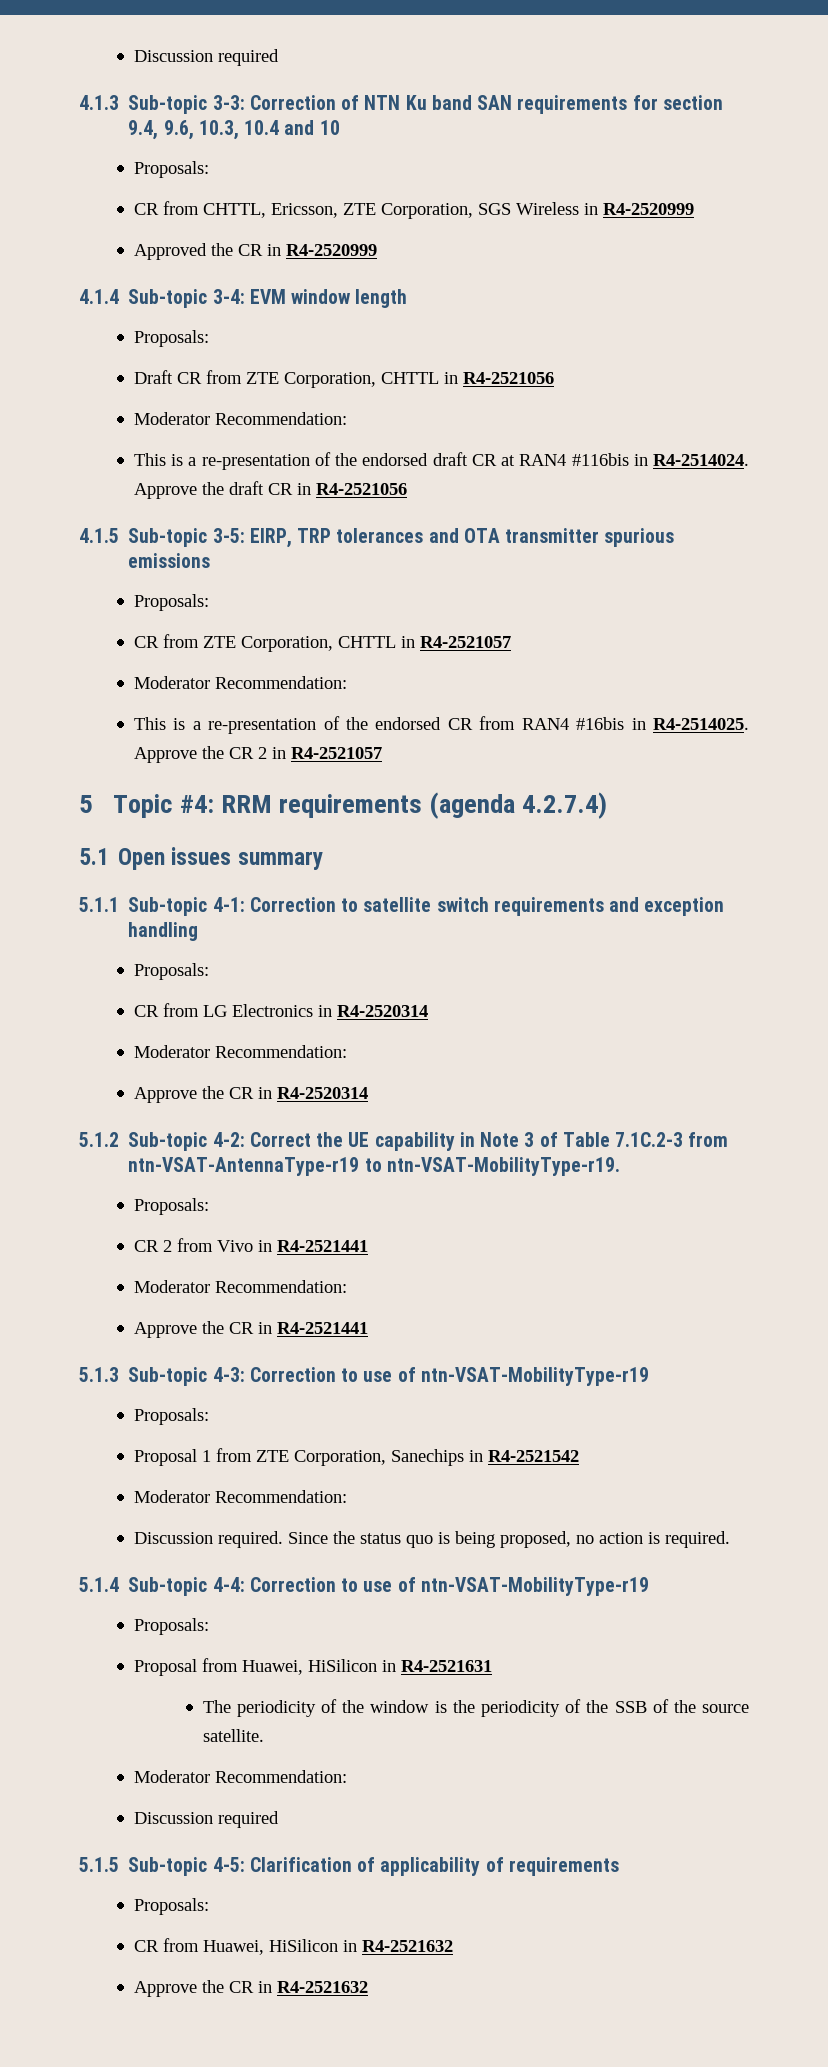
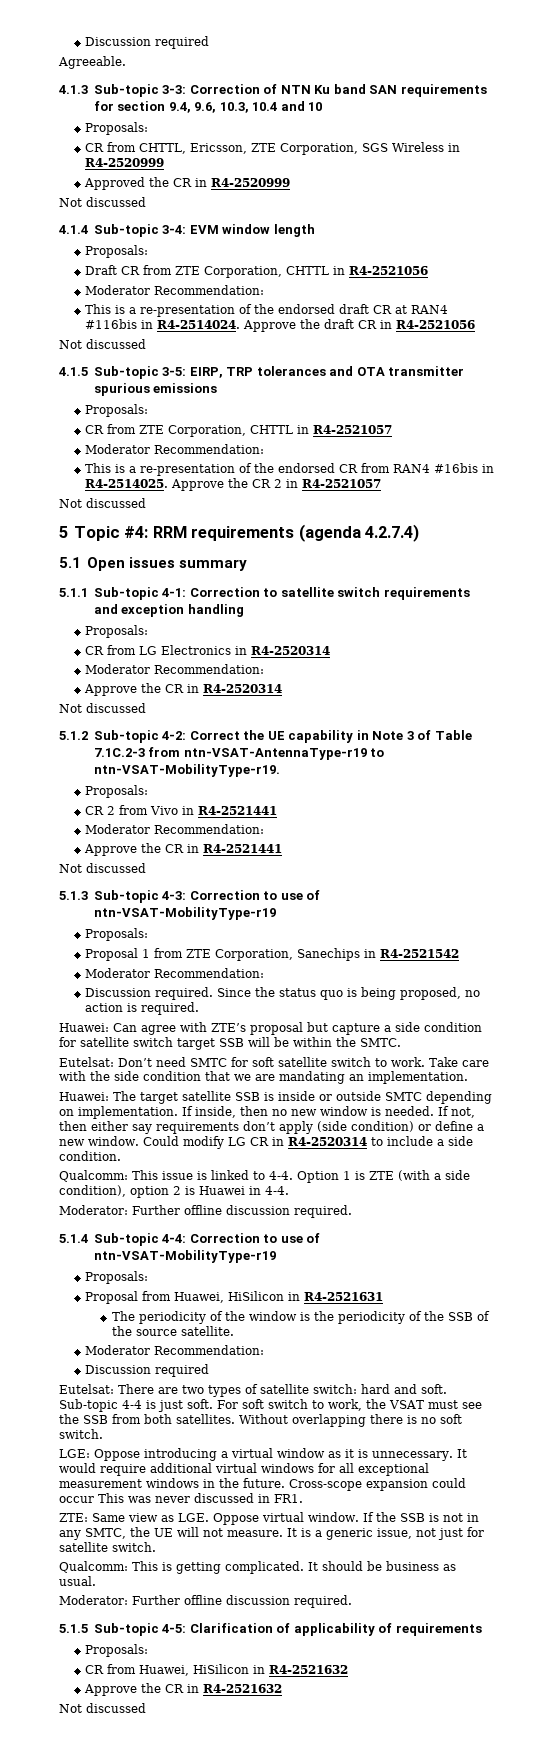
[133,49,279,66] Discussion required -> [84,36,209,49] [58,56,126,69] Discussion required // Agreeable.
(377, 250) none -> [59,197,146,207] // Not discussed
(407, 489) none -> [59,339,146,349] // Not discussed
(382, 753) none -> [59,498,146,508] // Not discussed
(368, 1093) none -> [59,703,146,713] // Not discussed
(368, 1328) none -> [59,863,146,873] // Not discussed
(730, 1539) none -> [59,1022,482,1035] [59,1037,401,1050] [59,1057,489,1067] [59,1071,468,1084] [59,1091,492,1104] [59,1106,475,1119] [59,1121,484,1134] [59,1136,473,1149] [59,1151,121,1161] [59,1170,470,1183] [59,1185,289,1198] [59,1205,352,1218] // Huawei: Can agree with ZTE’s proposal but capture a side condition for satellite switch target SSB will be within the SMTC. // Eutelsat: Don’t need SMTC for soft satellite switch to work. Take care with the side condition that we are mandating an implementation. // Huawei: The target satellite SSB is inside or outside SMTC depending on implementation. If inside, then no new window is needed. If not, then either say requirements don’t apply (side condition) or define a new window. Could modify LG CR in R4-2520314 to include a side condition. // Qualcomm: This issue is linked to 4-4. Option 1 is ZTE (with a side condition), option 2 is Huawei in 4-4. // Moderator: Further offline discussion required.
(279, 1819) none -> [59,1384,447,1397] [59,1399,482,1412] [59,1414,462,1427] [59,1429,103,1439] [59,1448,467,1461] [59,1463,429,1476] [59,1478,466,1491] [59,1493,303,1503] [59,1512,479,1525] [59,1527,484,1540] [59,1542,156,1552] [59,1561,456,1574] [59,1576,96,1586] [59,1595,352,1608] // Eutelsat: There are two types of satellite switch: hard and soft. Sub-topic 4-4 is just soft. For soft switch to work, the VSAT must see the SSB from both satellites. Without overlapping there is no soft switch. // LGE: Oppose introducing a virtual window as it is unnecessary. It would require additional virtual windows for all exceptional measurement windows in the future. Cross-scope expansion could occur This was never discussed in FR1. // ZTE: Same view as LGE. Oppose virtual window. If the SSB is not in any SMTC, the UE will not measure. It is a generic issue, not just for satellite switch. // Qualcomm: This is getting complicated. It should be business as usual. // Moderator: Further offline discussion required.
(368, 1987) none -> [59,1703,146,1713] // Not discussed

